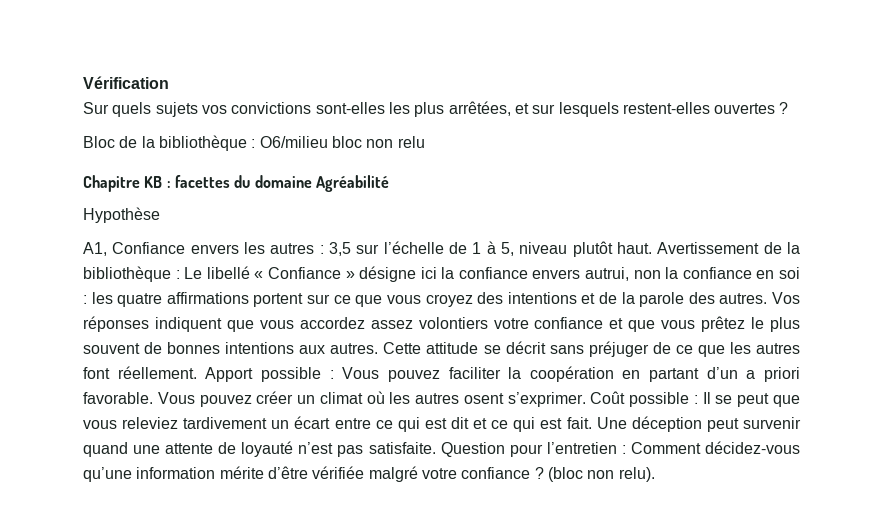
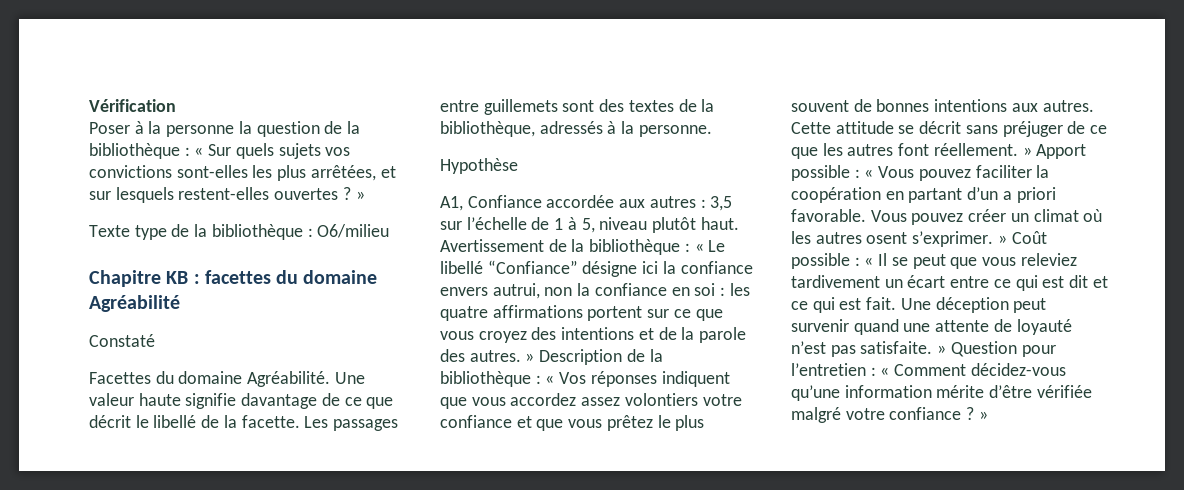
(169, 82) none -> [89,121,361,137] [89,143,204,159] Poser à la personne la question de la bibliothèque : «
[83,136,115,148] // Bloc -> [355,191,365,200] [89,225,167,240] » // Texte type
[331,136,425,148] bloc non relu -> (390, 231) none
(389, 183) none -> [89,334,155,347] [89,371,365,387] [89,393,394,409] [89,415,399,431] [440,99,715,115] [440,121,712,137] // Constaté // Facettes du domaine Agréabilité. Une valeur haute signifie davantage de ce que décrit le libellé de la facette. Les passages entre guillemets sont des textes de la bibliothèque, adressés à la personne.
[190,242,265,254] envers les -> [546,195,646,208] accordée aux
(180, 274) none -> [694,243,704,252] «
[254,267,355,279] « Confiance » -> [487,260,578,274] “Confiance”
(768, 298) none -> [525,349,663,365] [440,371,555,387] » Description de la bibliothèque : «
(197, 372) none -> [1022,147,1032,156] »
(334, 374) none -> [864,169,874,178] «
(586, 399) none -> [997,235,1007,244] »
(698, 399) none -> [864,257,874,266] «
(436, 448) none -> [937,345,947,354] »
(626, 449) none -> [880,367,890,376] «
[547,467,655,482] (bloc non relu). -> [978,411,988,420] »

